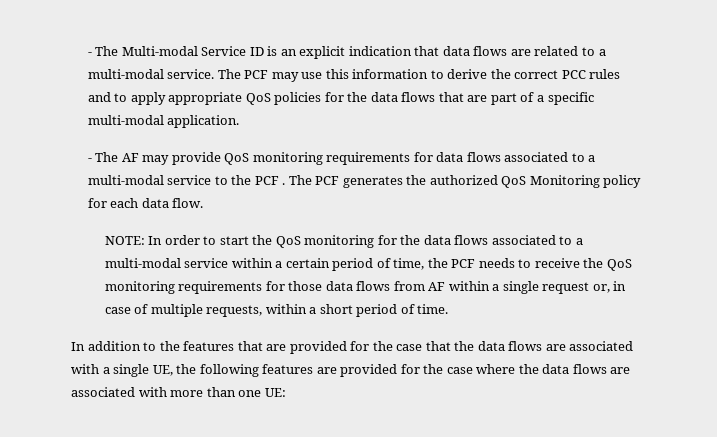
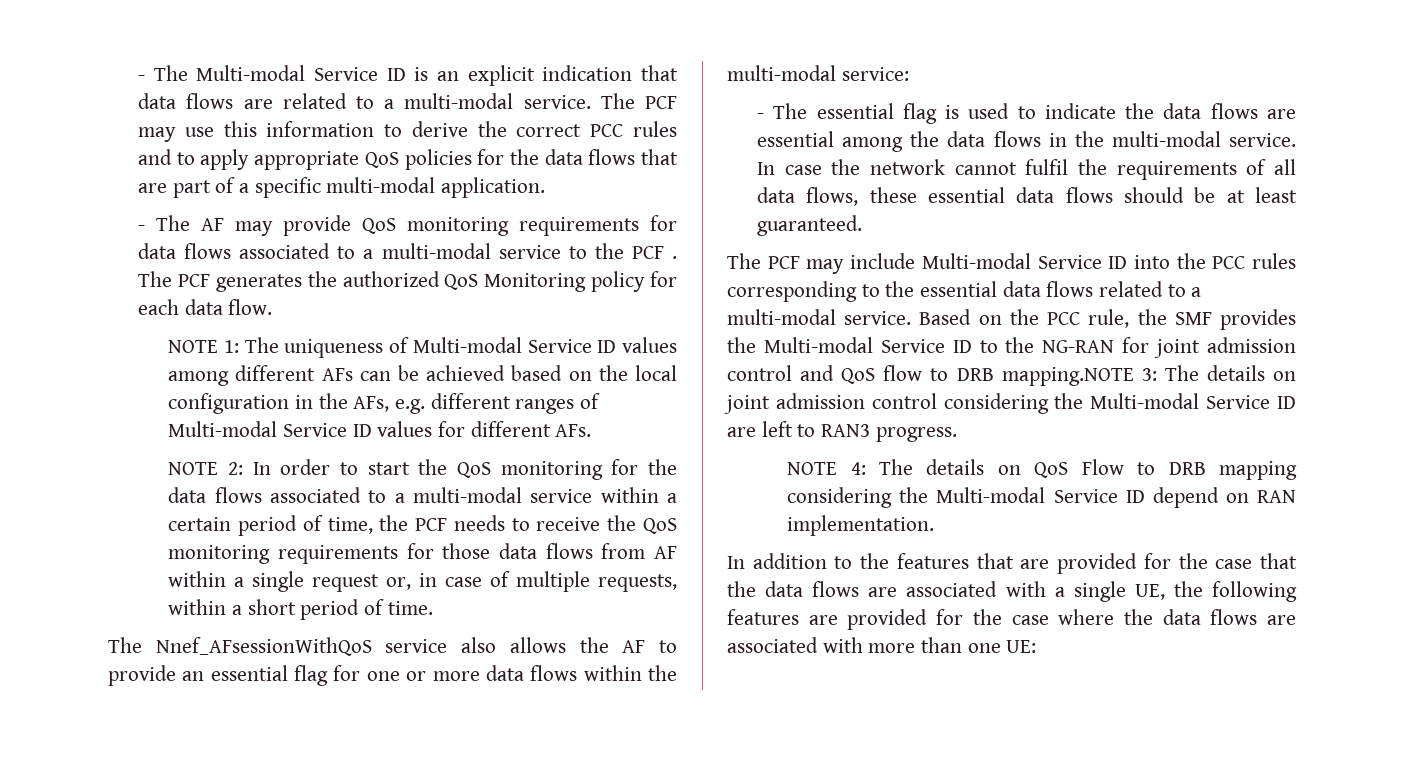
[104,236,145,245] NOTE: -> [168,337,677,358] [168,365,677,386] [168,393,600,414] [168,421,592,437] [168,462,243,475] NOTE 1: The uniqueness of Multi-modal Service ID values among different AFs can be achieved based on the local configuration in the AFs, e.g. different ranges of Multi-modal Service ID values for different AFs. // NOTE 2:
(449, 309) none -> [108,637,677,656] [108,665,678,686] [727,65,909,81] [757,103,1296,124] [757,131,1296,152] [757,159,1296,180] [757,187,1297,206] [757,215,863,236] [727,253,1296,274] [727,281,1202,302] [727,309,1296,330] [727,337,1296,358] [727,365,1296,386] [724,393,1296,414] [727,421,957,442] [787,459,1297,480] [787,487,1296,508] [787,515,935,536] // The Nnef_AFsessionWithQoS service also allows the AF to provide an essential flag for one or more data flows within the multi-modal service: // - The essential flag is used to indicate the data flows are essential among the data flows in the multi-modal service. In case the network cannot fulfil the requirements of all data flows, these essential data flows should be at least guaranteed. // The PCF may include Multi-modal Service ID into the PCC rules corresponding to the essential data flows related to a multi-modal service. Based on the PCC rule, the SMF provides the Multi-modal Service ID to the NG-RAN for joint admission control and QoS flow to DRB mapping.NOTE 3: The details on joint admission control considering the Multi-modal Service ID are left to RAN3 progress. // NOTE 4: The details on QoS Flow to DRB mapping considering the Multi-modal Service ID depend on RAN implementation.

